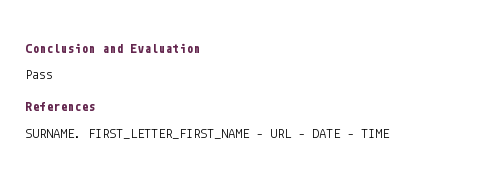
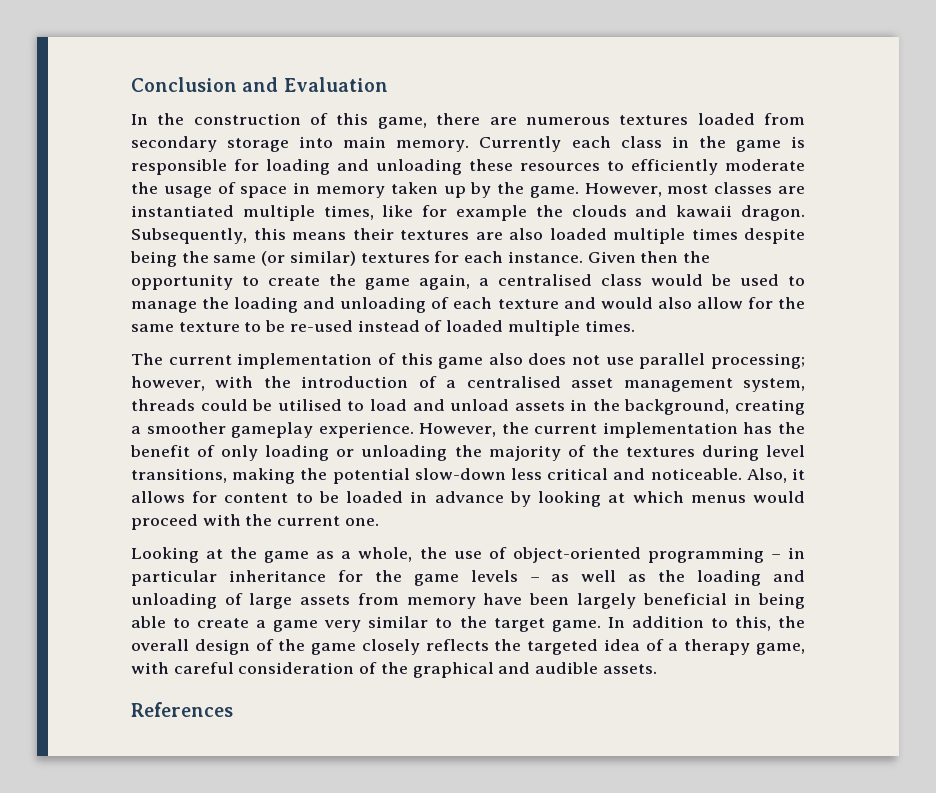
[25,70,53,79] [25,102,95,111] [25,129,390,139] Pass // References // SURNAME. FIRST_LETTER_FIRST_NAME – URL – DATE – TIME -> [131,113,806,129] [131,136,805,152] [131,159,805,175] [131,182,806,198] [131,205,805,221] [131,228,805,244] [130,251,710,267] [131,274,805,290] [131,297,806,313] [131,320,635,336] [131,353,805,369] [131,376,806,392] [131,399,805,415] [131,422,805,438] [130,445,805,461] [131,468,805,484] [131,491,805,507] [131,514,379,530] [131,547,806,563] [131,570,805,586] [131,593,806,609] [131,616,806,632] [131,639,805,655] [131,662,657,678] [131,702,233,717] In the construction of this game, there are numerous textures loaded from secondary storage into main memory. Currently each class in the game is responsible for loading and unloading these resources to efficiently moderate the usage of space in memory taken up by the game. However, most classes are instantiated multiple times, like for example the clouds and kawaii dragon. Subsequently, this means their textures are also loaded multiple times despite being the same (or similar) textures for each instance. Given then the opportunity to create the game again, a centralised class would be used to manage the loading and unloading of each texture and would also allow for the same texture to be re-used instead of loaded multiple times. // The current implementation of this game also does not use parallel processing; however, with the introduction of a centralised asset management system, threads could be utilised to load and unload assets in the background, creating a smoother gameplay experience. However, the current implementation has the benefit of only loading or unloading the majority of the textures during level transitions, making the potential slow-down less critical and noticeable. Also, it allows for content to be loaded in advance by looking at which menus would proceed with the current one. // Looking at the game as a whole, the use of object-oriented programming – in particular inheritance for the game levels – as well as the loading and unloading of large assets from memory have been largely beneficial in being able to create a game very similar to the target game. In addition to this, the overall design of the game closely reflects the targeted idea of a therapy game, with careful consideration of the graphical and audible assets. // References

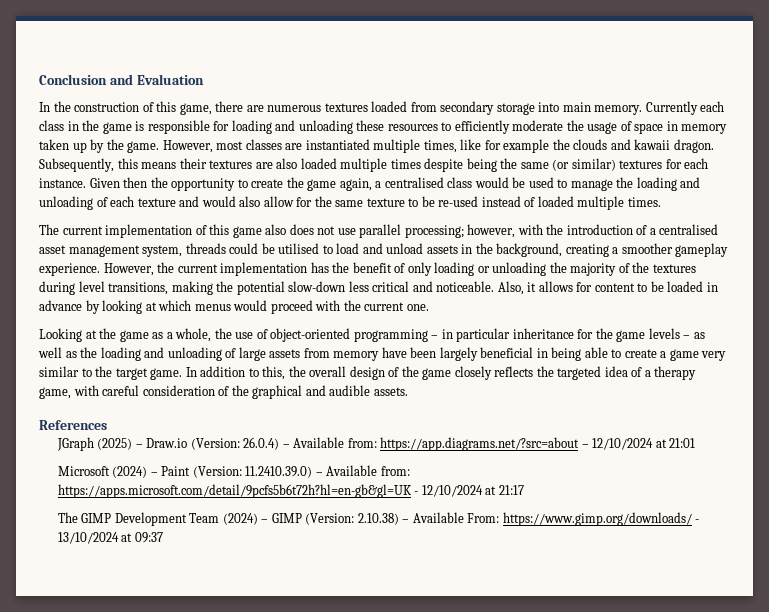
(233, 709) none -> [56,437,696,451] [57,465,410,478] [57,484,524,498] [57,512,700,526] [57,532,163,544] // JGraph (2025) – Draw.io (Version: 26.0.4) – Available from: https://app.diagrams.net/?src=about – 12/10/2024 at 21:01 // Microsoft (2024) – Paint (Version: 11.2410.39.0) – Available from: https://apps.microsoft.com/detail/9pcfs5b6t72h?hl=en-gb&gl=UK - 12/10/2024 at 21:17 // The GIMP Development Team (2024) – GIMP (Version: 2.10.38) – Available From: https://www.gimp.org/downloads/ - 13/10/2024 at 09:37

